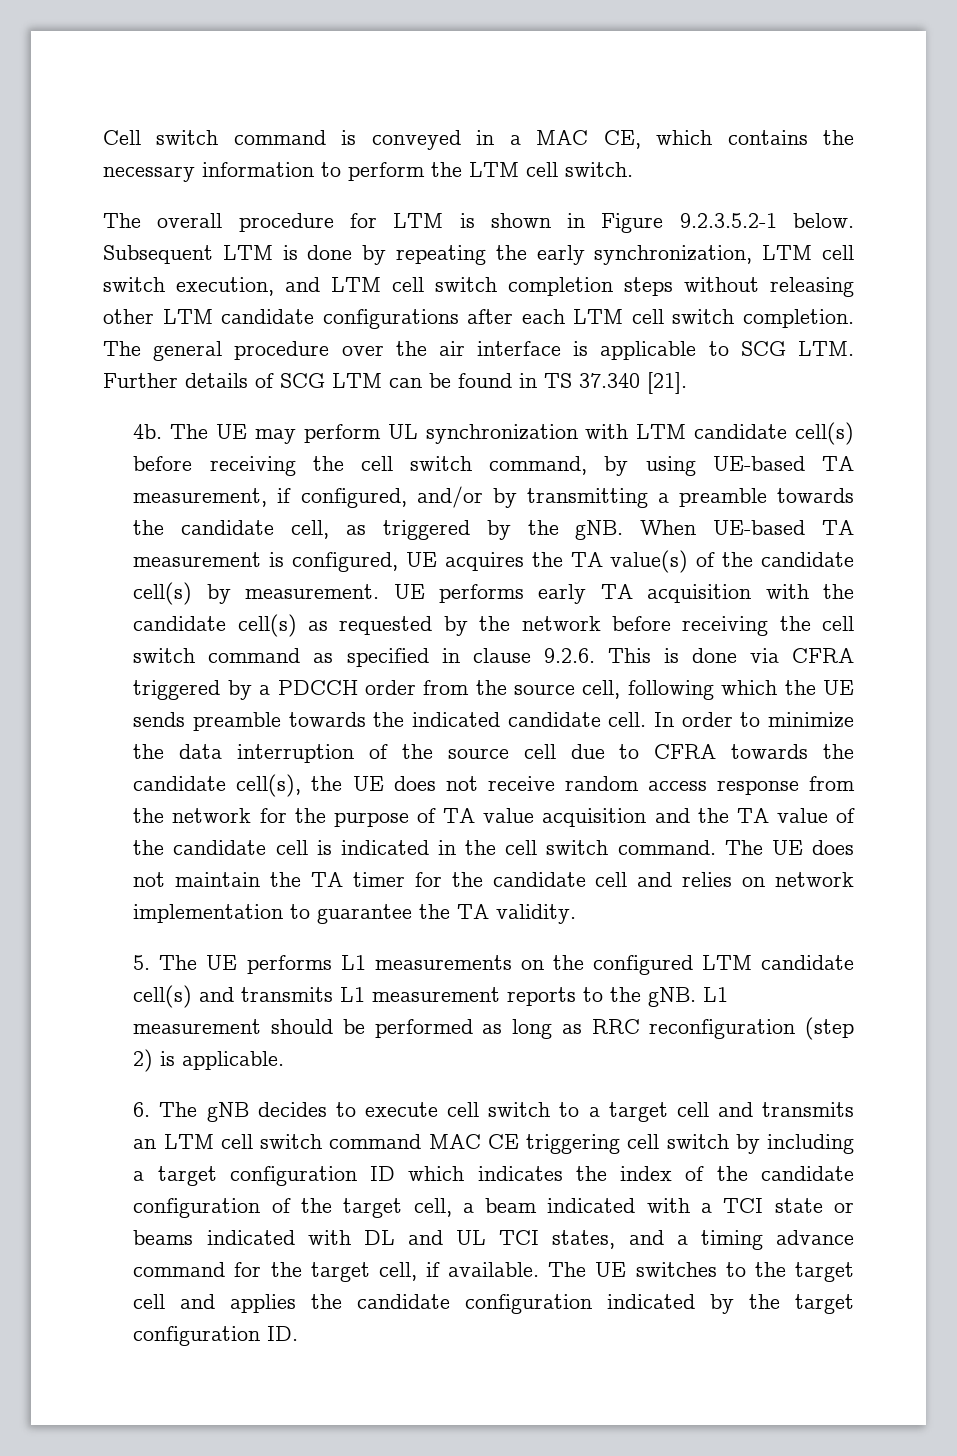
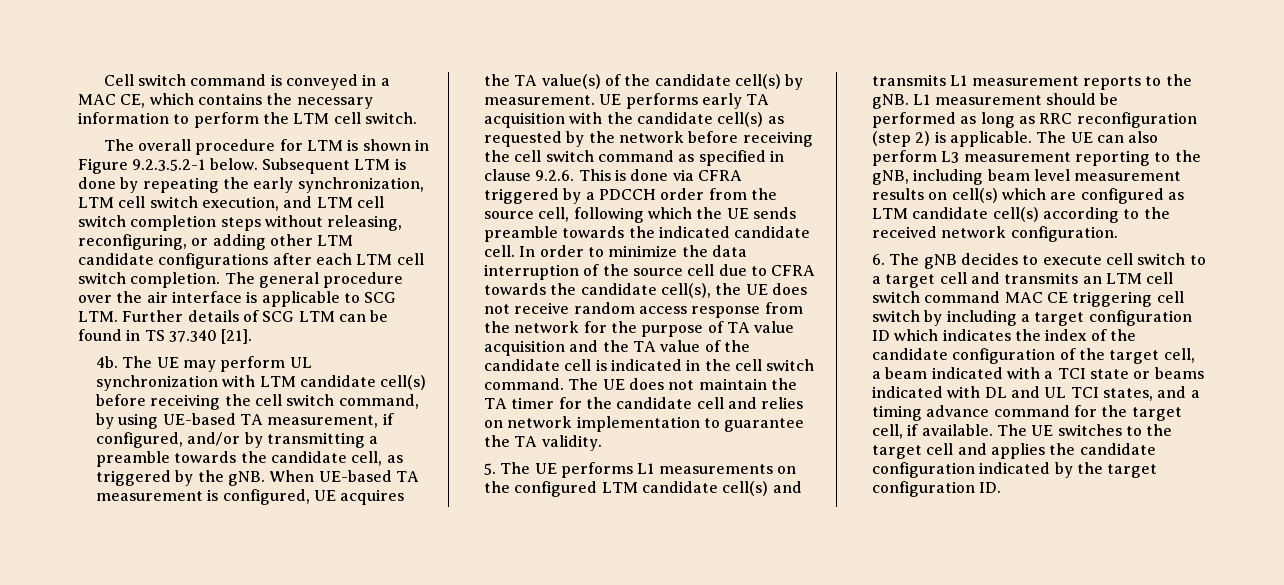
[770,277,854,297] releasing -> [327,215,403,231] [78,234,266,250] releasing, reconfiguring, or adding
(285, 1060) none -> [1036,131,1159,143] [872,150,1201,166] [872,169,1182,185] [872,188,1184,204] [872,207,1170,223] [872,226,1118,242] The UE can also perform L3 measurement reporting to the gNB, including beam level measurement results on cell(s) which are configured as LTM candidate cell(s) according to the received network configuration.

